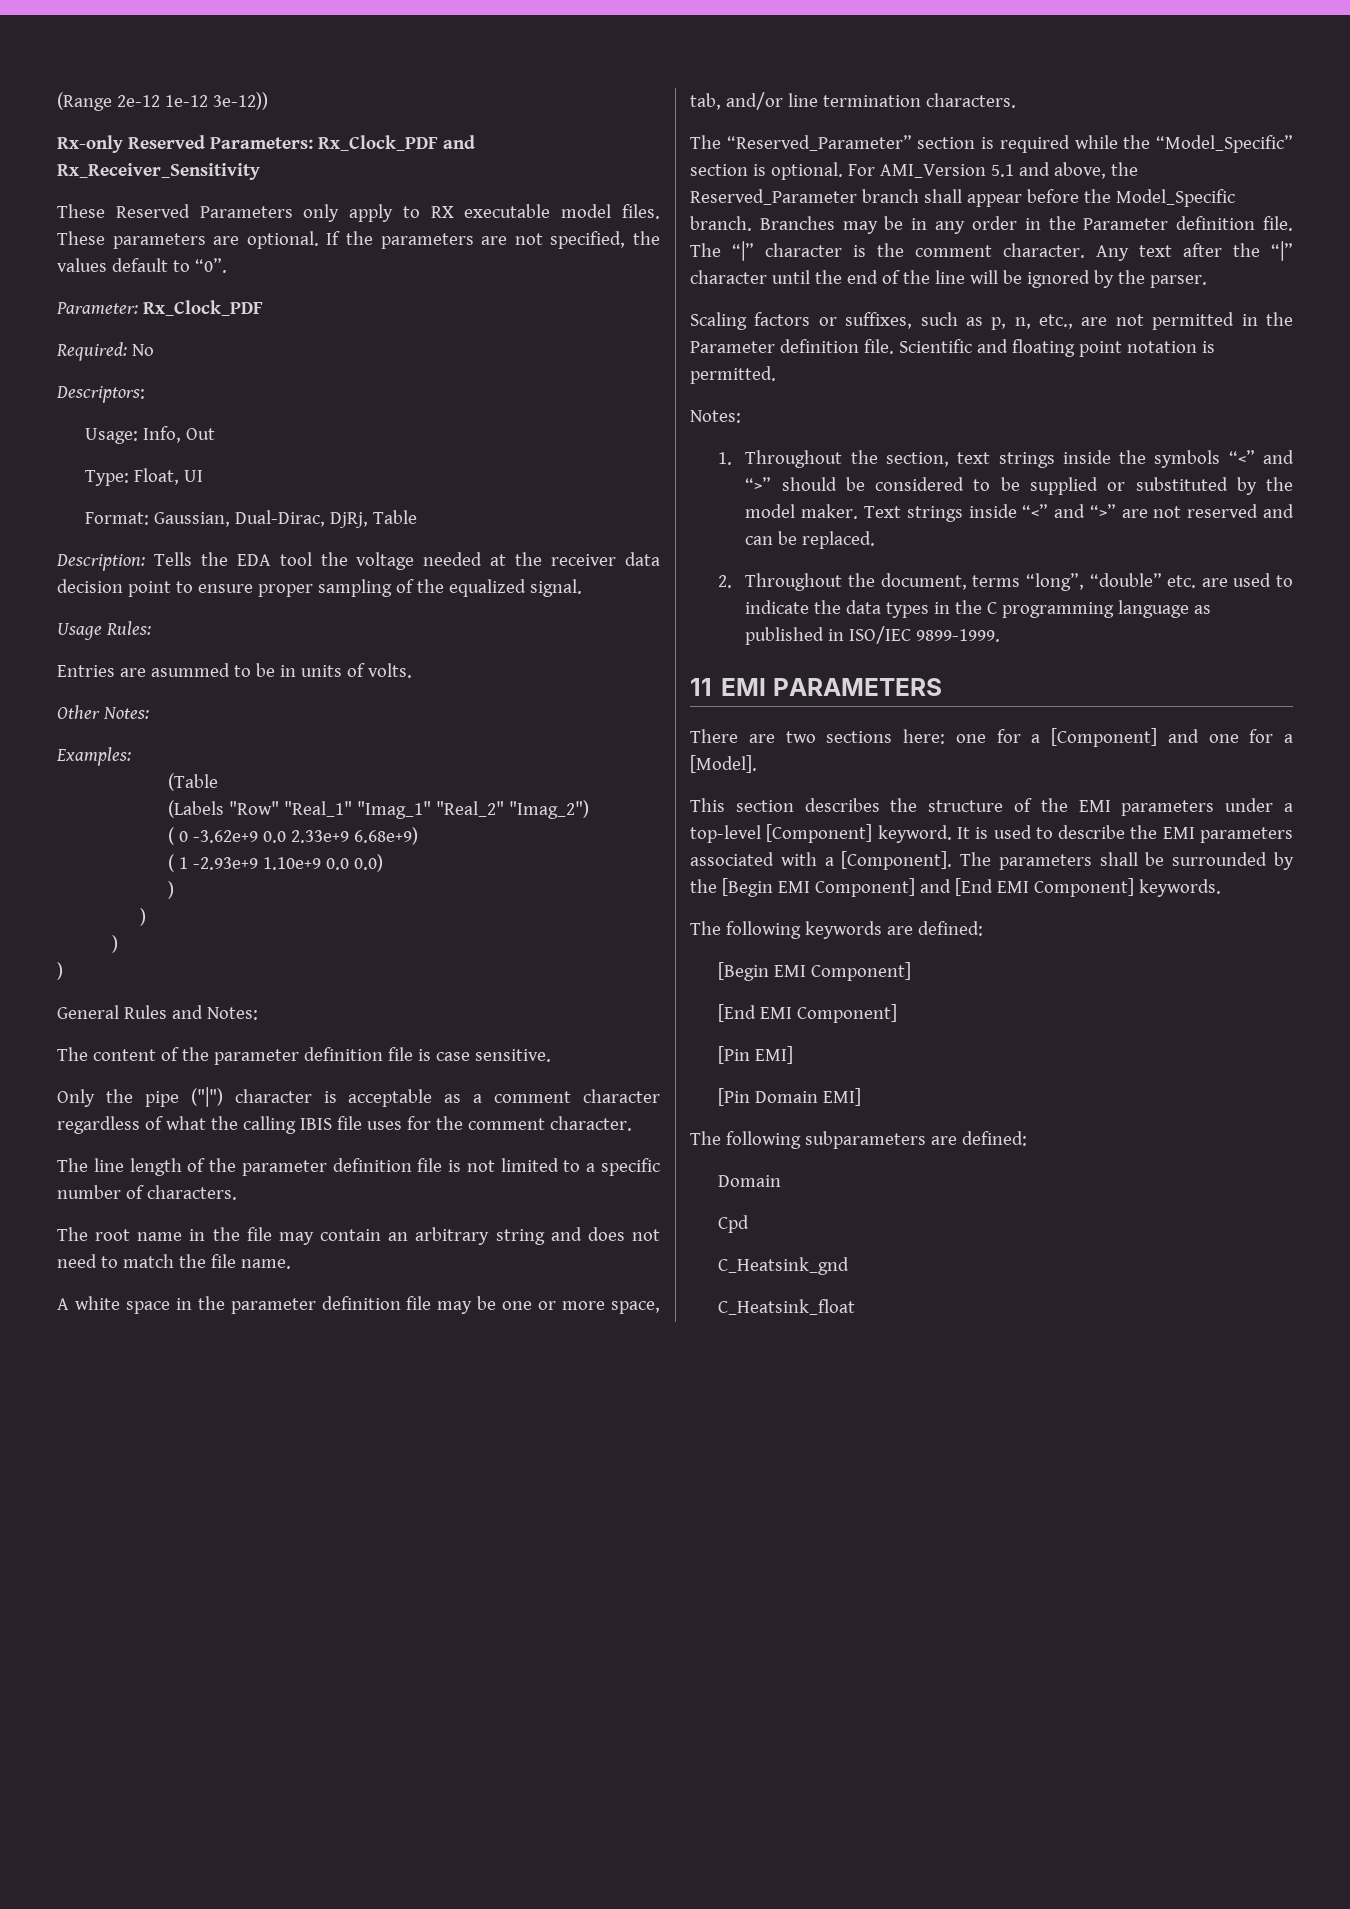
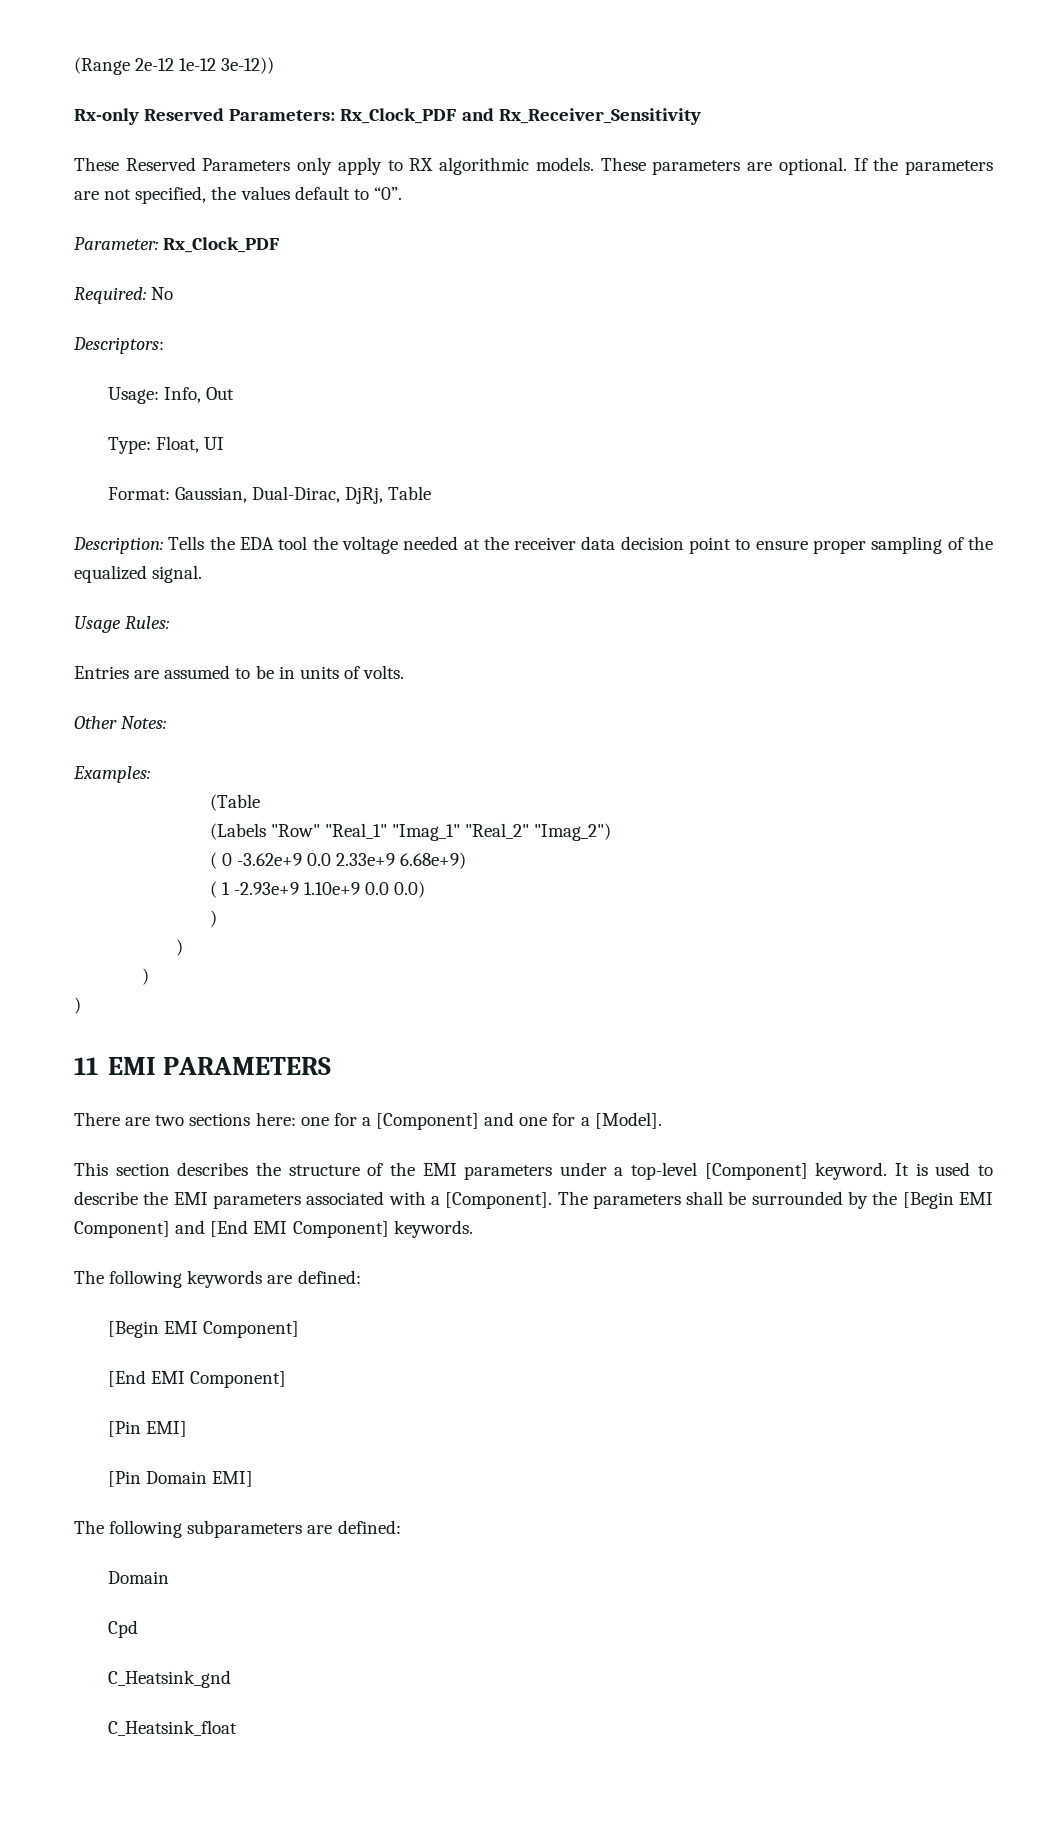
[464,204,660,219] executable model files. -> [439,157,594,175] algorithmic models.
[150,663,230,677] asummed -> [164,665,231,679] assumed
[57,1005,258,1020] [57,1047,551,1065] [57,1087,660,1107] [57,1116,632,1134] [57,1158,660,1176] [57,1185,237,1200] [57,1227,660,1245] [57,1254,291,1269] [57,1296,660,1314] [690,92,1016,110] [690,135,1293,153] [690,162,1138,180] [690,189,1235,207] [690,216,1293,234] [690,241,1293,261] [690,270,1207,288] [690,312,1293,330] [690,339,1215,357] [690,366,776,384] [690,410,741,423] [717,450,1294,468] [745,477,1293,495] [745,504,1294,522] [745,531,876,549] [717,573,1293,591] [745,600,1212,618] [745,626,1001,645] // General Rules and Notes: // The content of the parameter definition file is case sensitive. // Only the pipe ("|") character is acceptable as a comment character regardless of what the calling IBIS file uses for the comment character. // The line length of the parameter definition file is not limited to a specific number of characters. // The root name in the file may contain an arbitrary string and does not need to match the file name. // A white space in the parameter definition file may be one or more space, tab, and/or line termination characters. // The “Reserved_Parameter” section is required while the “Model_Specific” section is optional. For AMI_Version 5.1 and above, the Reserved_Parameter branch shall appear before the Model_Specific branch. Branches may be in any order in the Parameter definition file. The “|” character is the comment character. Any text after the “|” character until the end of the line will be ignored by the parser. // Scaling factors or suffixes, such as p, n, etc., are not permitted in the Parameter definition file. Scientific and floating point notation is permitted. // Notes: // 1. Throughout the section, text strings inside the symbols “<” and “>” should be considered to be supplied or substituted by the model maker. Text strings inside “<” and “>” are not reserved and can be replaced. // 2. Throughout the document, terms “long”, “double” etc. are used to indicate the data types in the C programming language as published in ISO/IEC 9899-1999. -> (81, 1005) none

